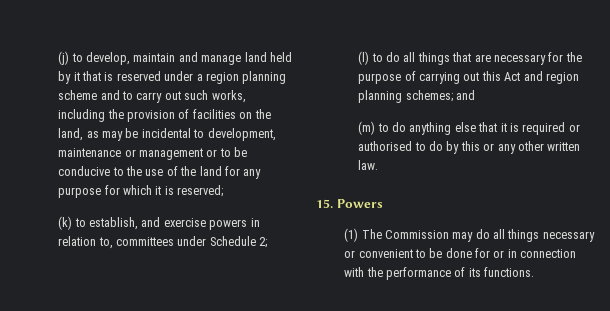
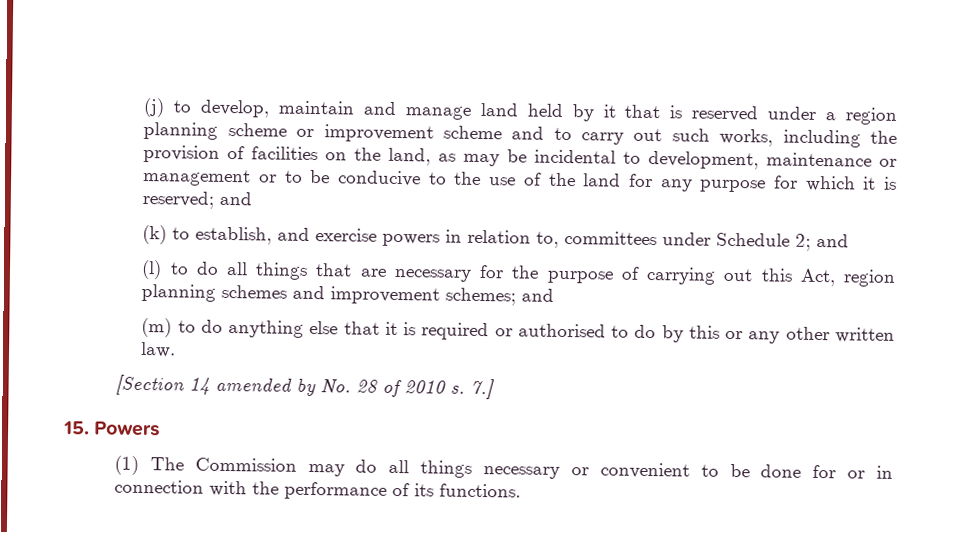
(98, 95) none -> [296,124,502,143] or improvement scheme
(224, 191) none -> [219,191,253,206] and
(268, 242) none -> [816,233,850,248] and
[504,71,579,84] [358,90,403,103] Act and region planning -> [799,268,896,287] [141,283,441,305] Act, region planning schemes and improvement
(379, 165) none -> [114,374,495,400] // [Section 14 amended by No. 28 of 2010 s. 7.]

